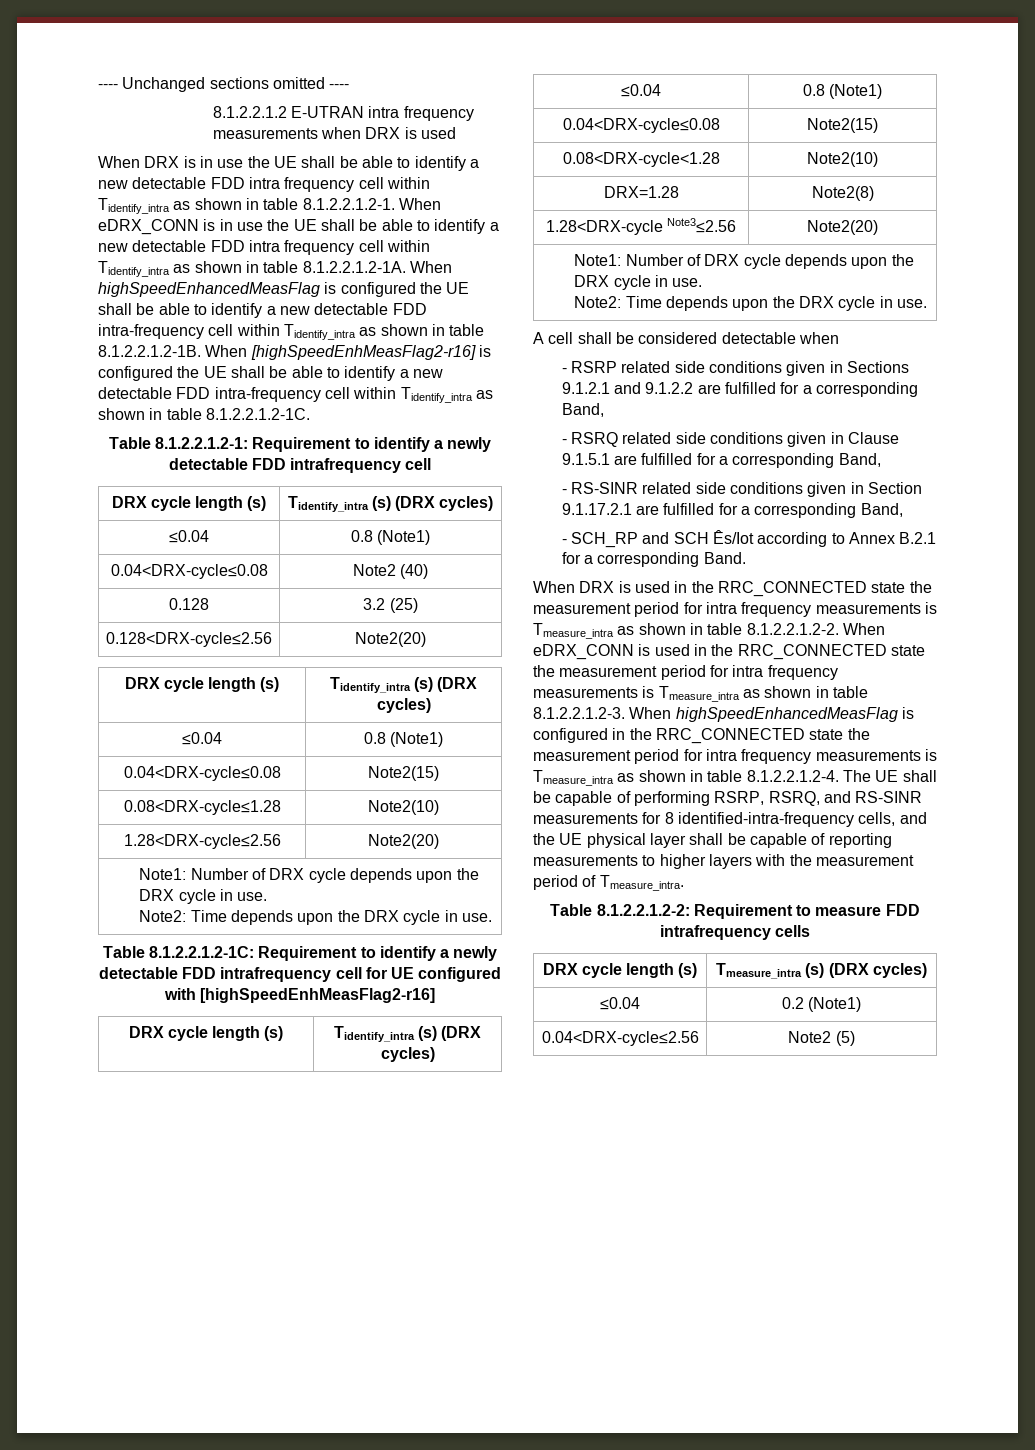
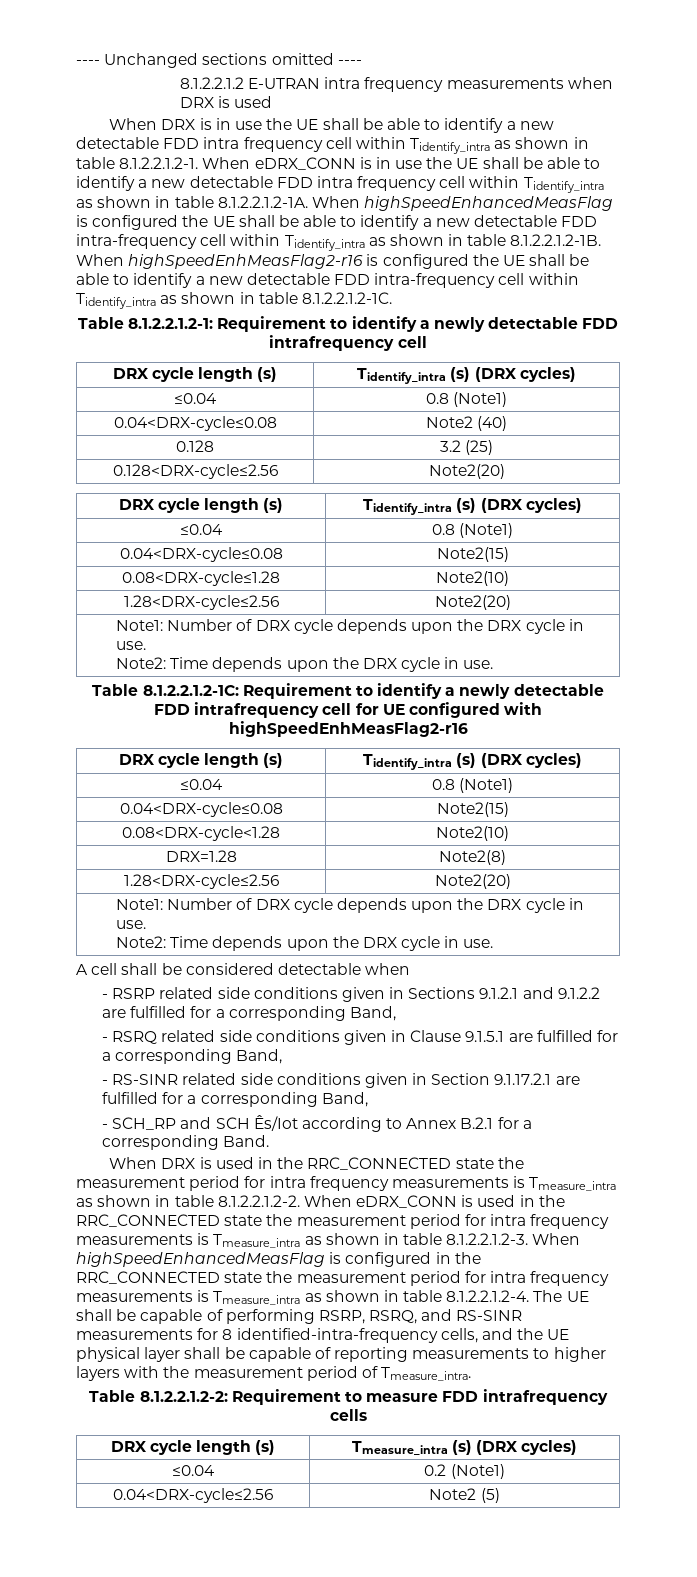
[250,345,476,360] [highSpeedEnhMeasFlag2-r16] -> [128,254,364,269] highSpeedEnhMeasFlag2-r16
[200,988,436,1003] [highSpeedEnhMeasFlag2-r16] -> [228,721,468,737] highSpeedEnhMeasFlag2-r16
[545,218,737,235] 1.28<DRX-cycle Note3≤2.56 -> [123,874,279,889] 1.28<DRX-cycle≤2.56

